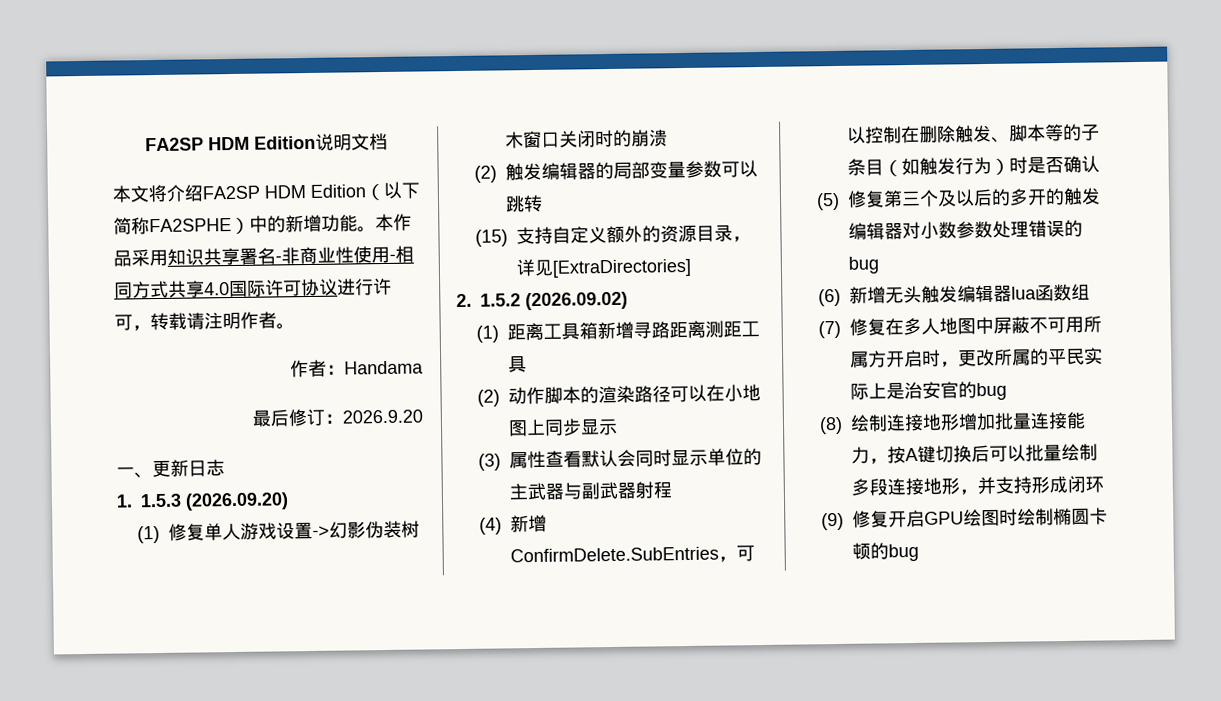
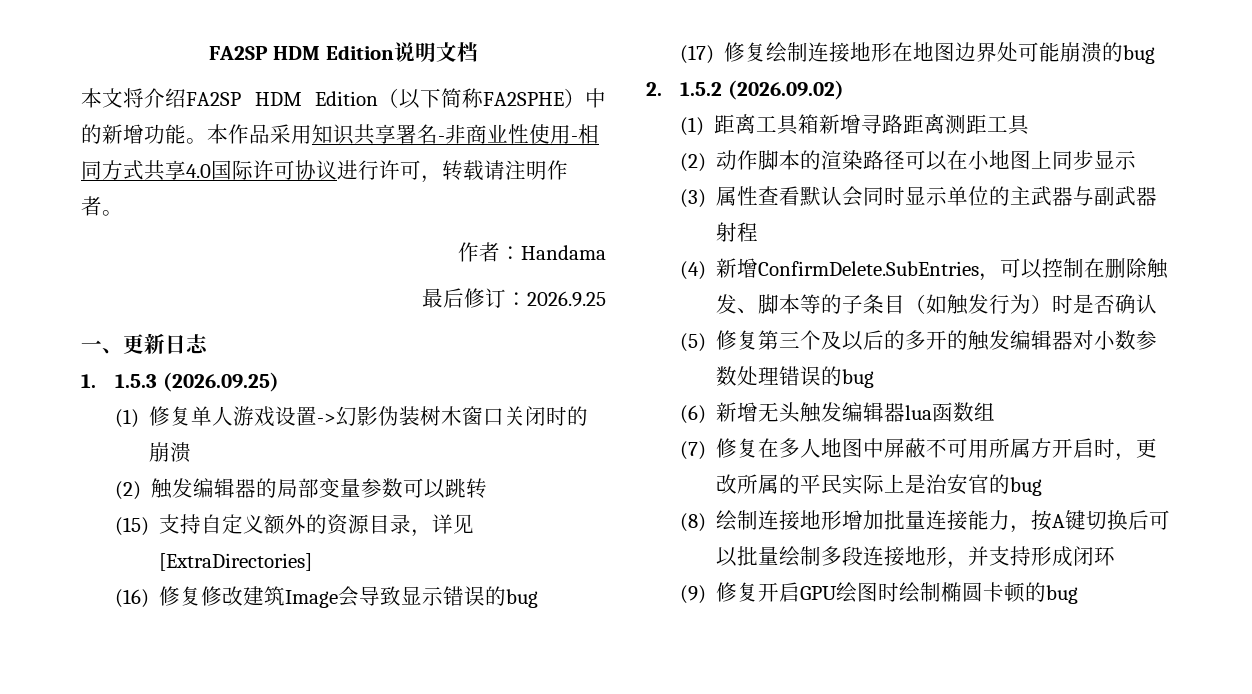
[342,409,423,424] 2026.9.20 -> [527,291,606,307] 2026.9.25
[185,492,289,511] (2026.09.20) -> [162,372,279,392] (2026.09.25)
(693, 268) none -> [115,586,539,608] [680,42,1156,64] // (16)修复修改建筑Image会导致显示错误的bug // (17)修复绘制连接地形在地图边界处可能崩溃的bug

